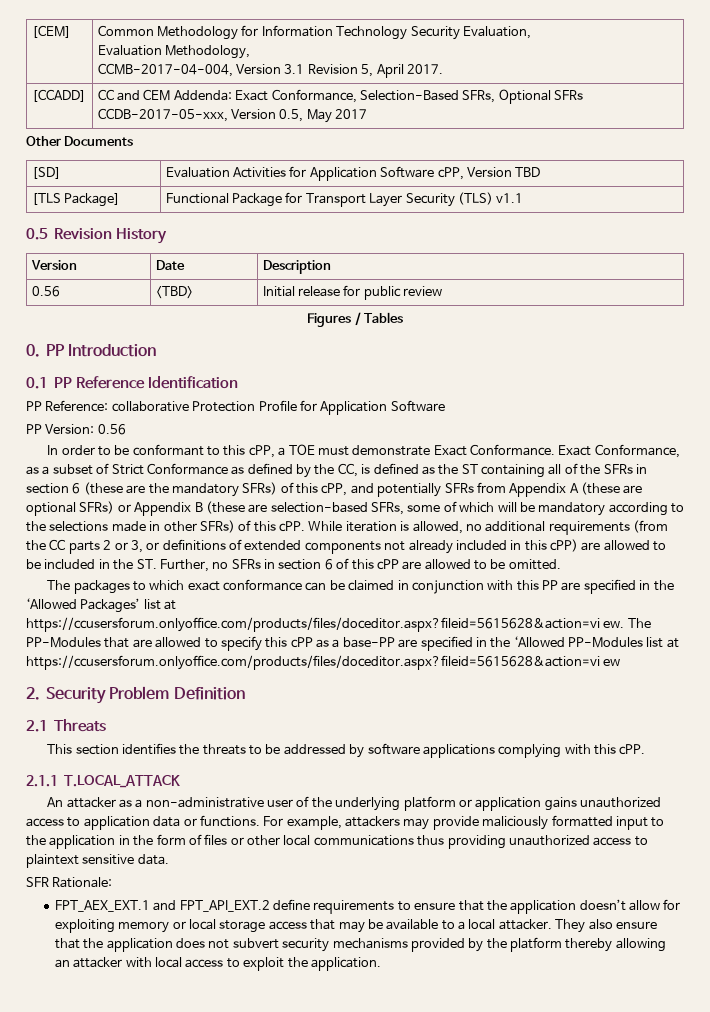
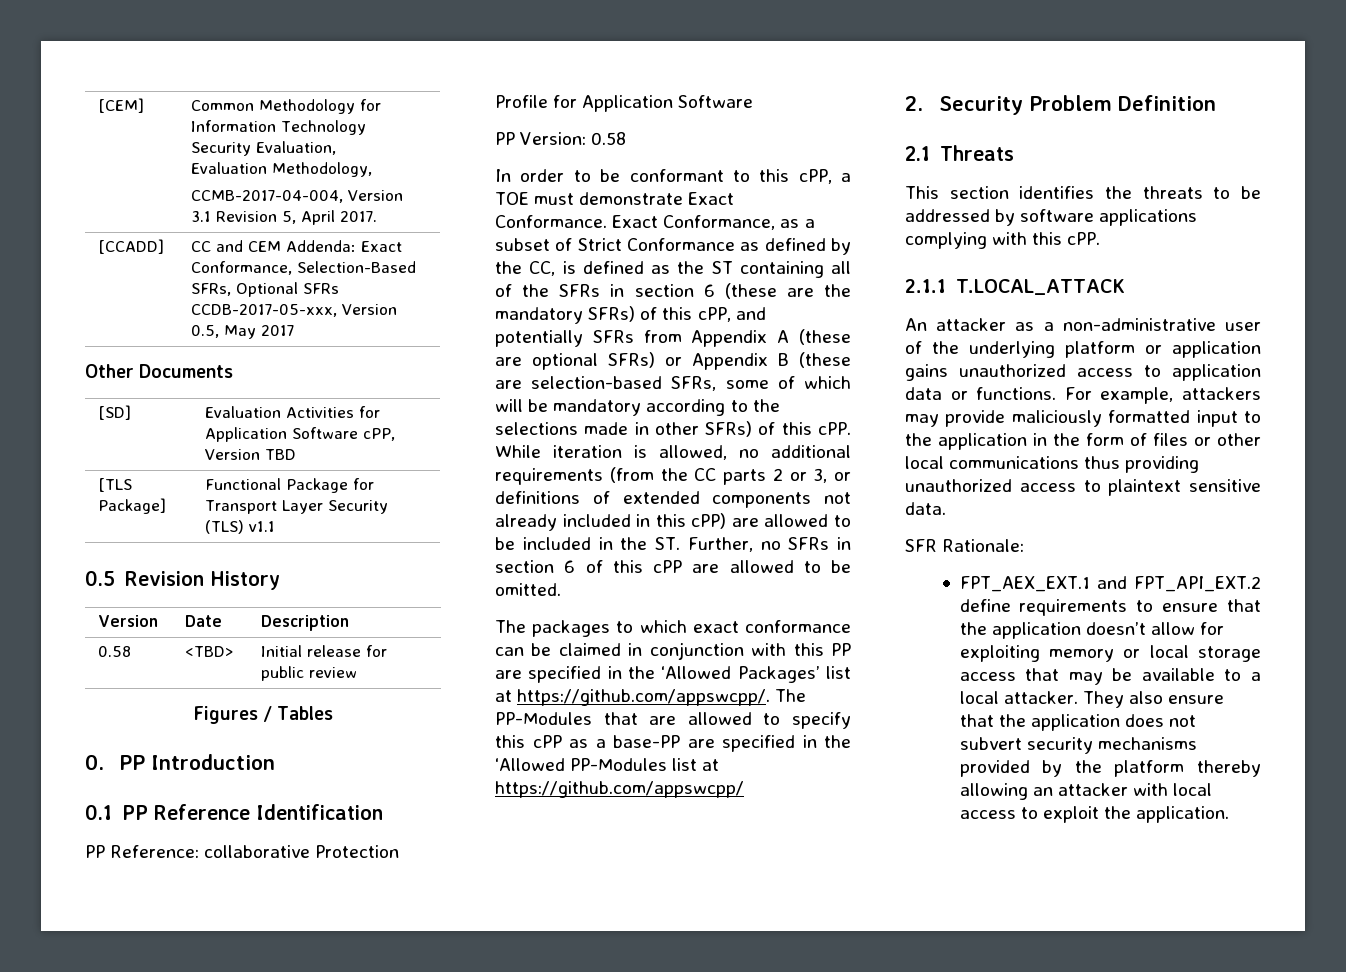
[31,286,60,297] 0.56 -> [98,646,132,657] 0.58
[97,424,126,435] 0.56 -> [591,132,627,145] 0.58
[26,617,625,632] https://ccusersforum.onlyoffice.com/products/files/doceditor.aspx?fileid=5615628&action=vi ew. -> [517,689,771,706] https://github.com/appswcpp/.
[26,655,621,670] https://ccusersforum.onlyoffice.com/products/files/doceditor.aspx?fileid=5615628&action=vi ew -> [495,781,744,798] https://github.com/appswcpp/

